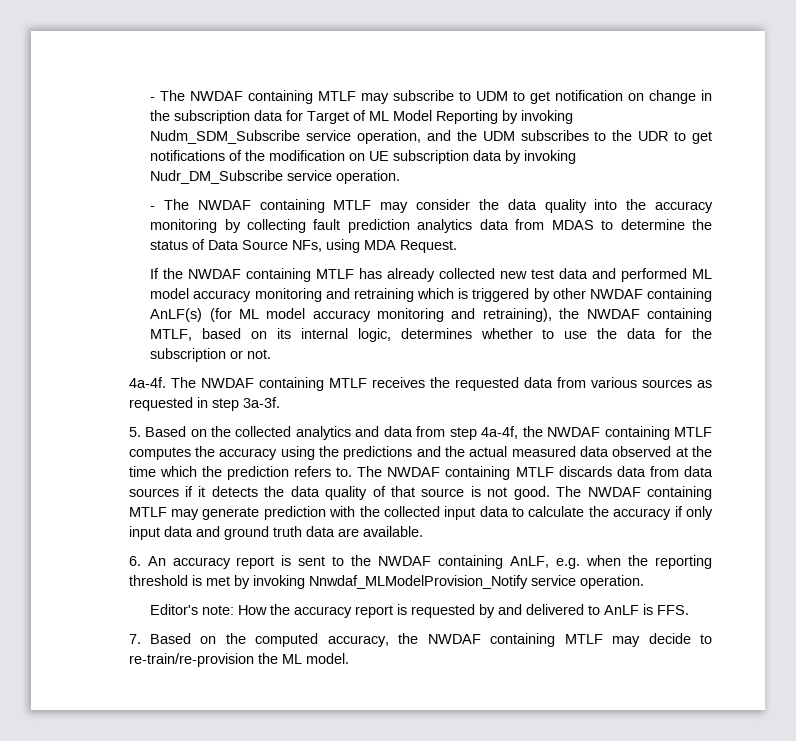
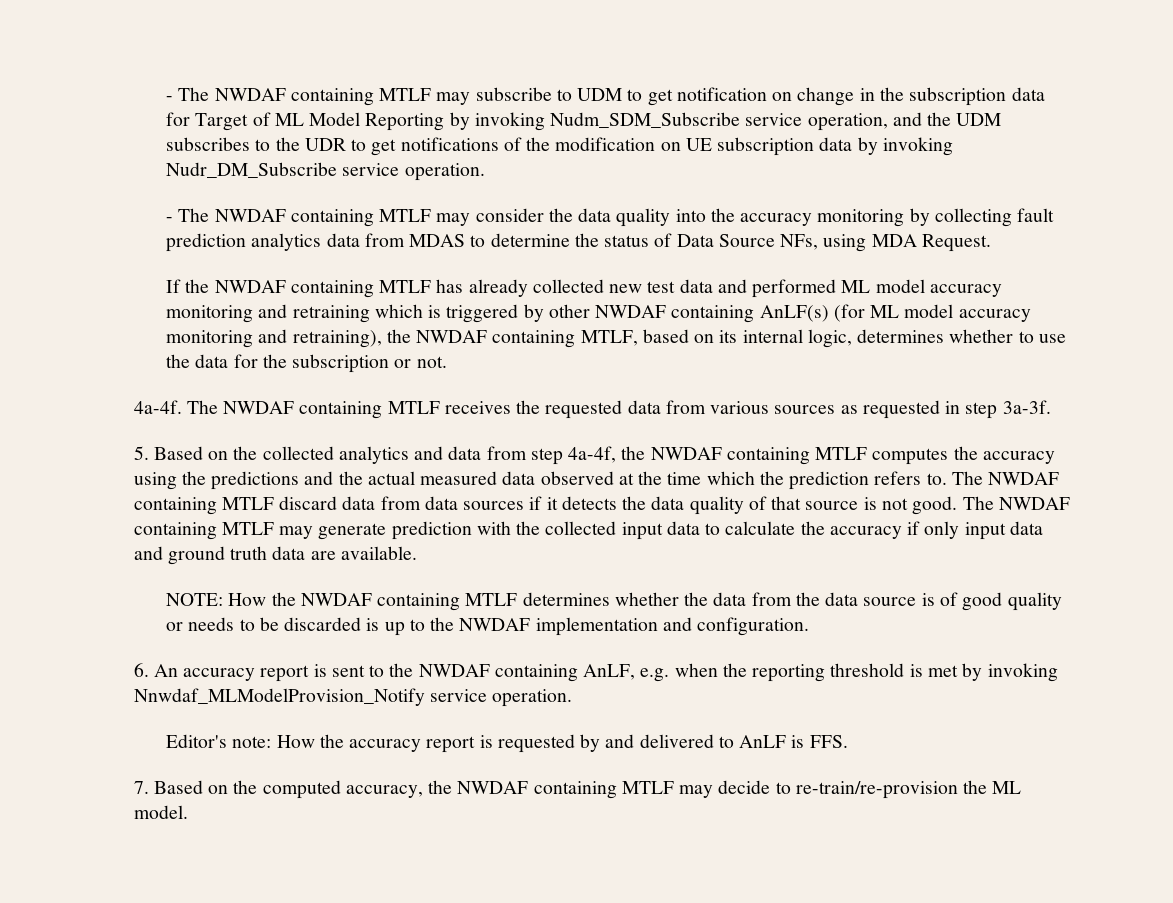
[558,466,612,477] discards -> [279,496,338,510] discard
(423, 531) none -> [166,592,1062,611] [166,617,810,636] // NOTE: How the NWDAF containing MTLF determines whether the data from the data source is of good quality or needs to be discarded is up to the NWDAF implementation and configuration.

